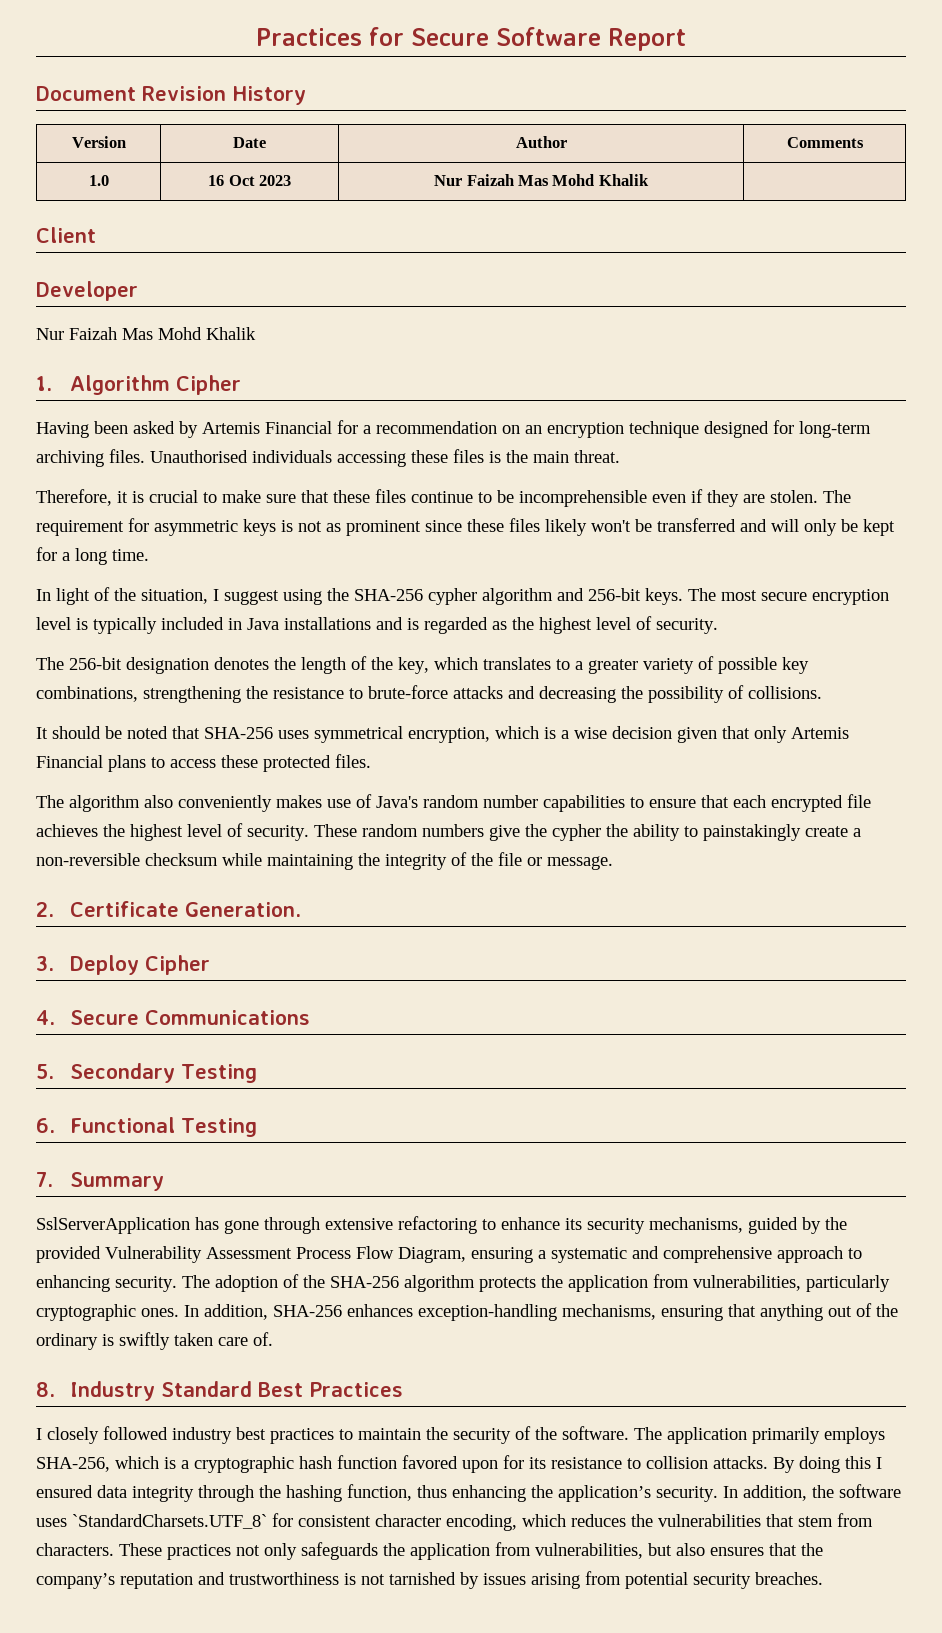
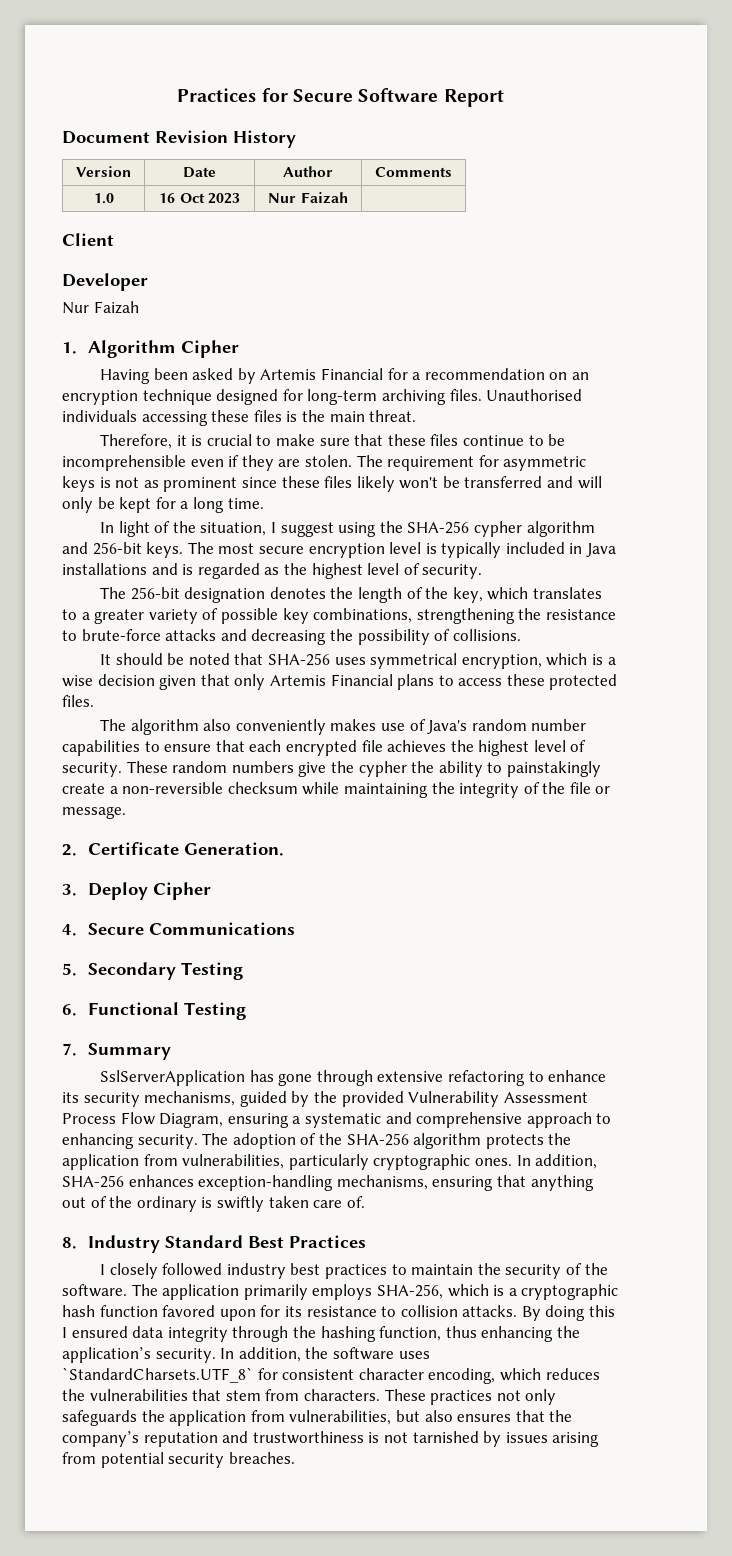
[518,174,649,186] Mas Mohd Khalik -> (348, 198) none
[122,327,256,340] Mas Mohd Khalik -> (139, 307) none

